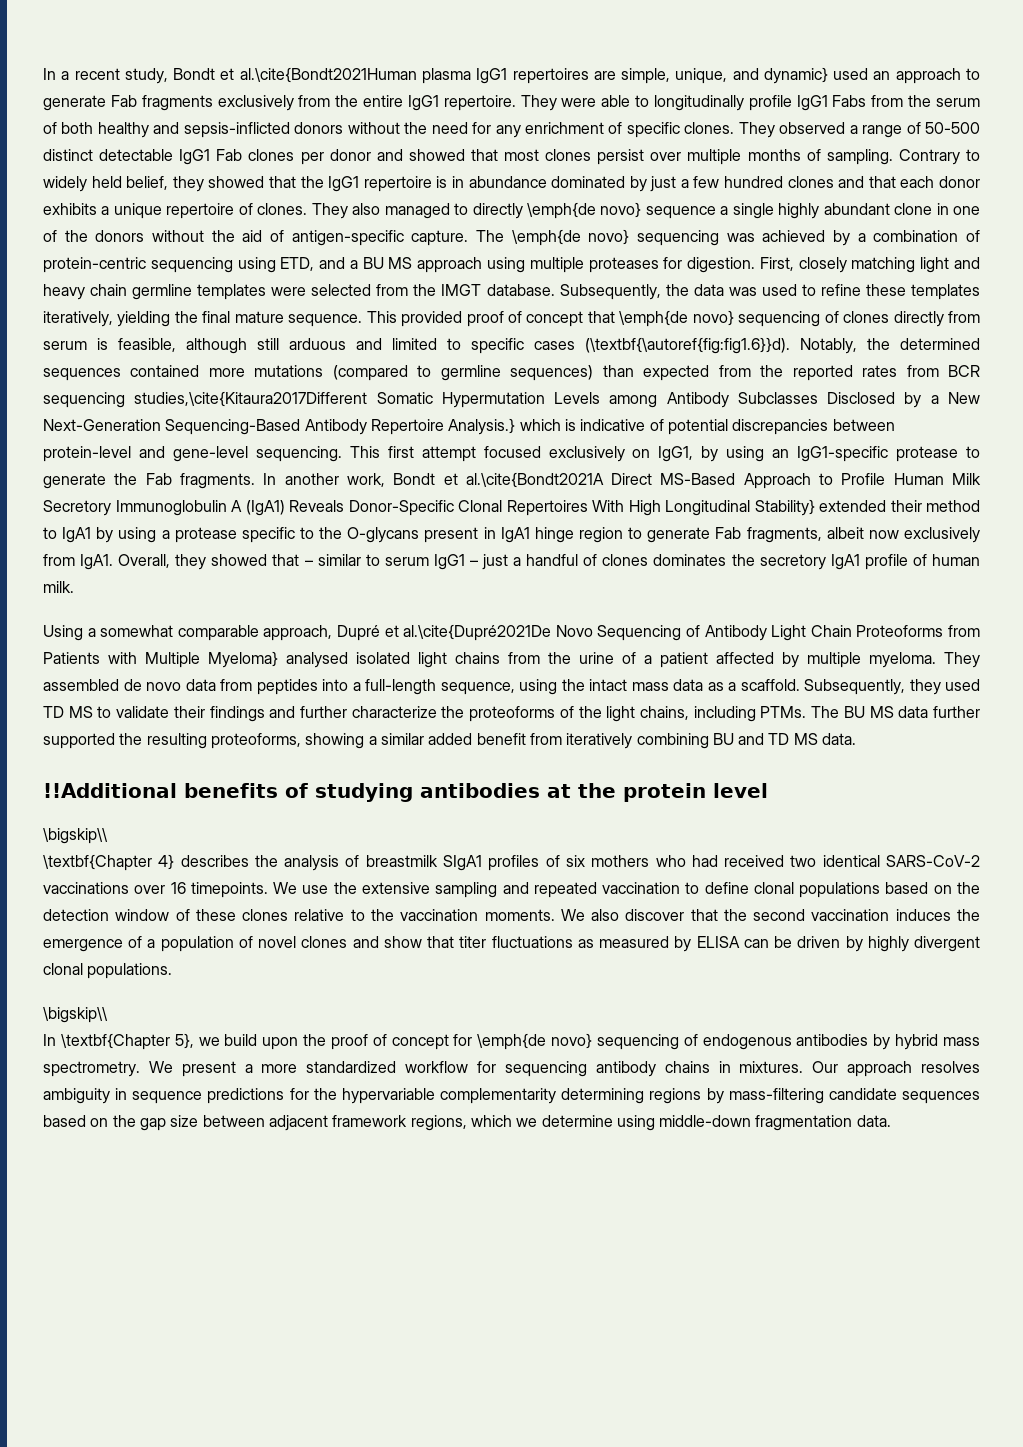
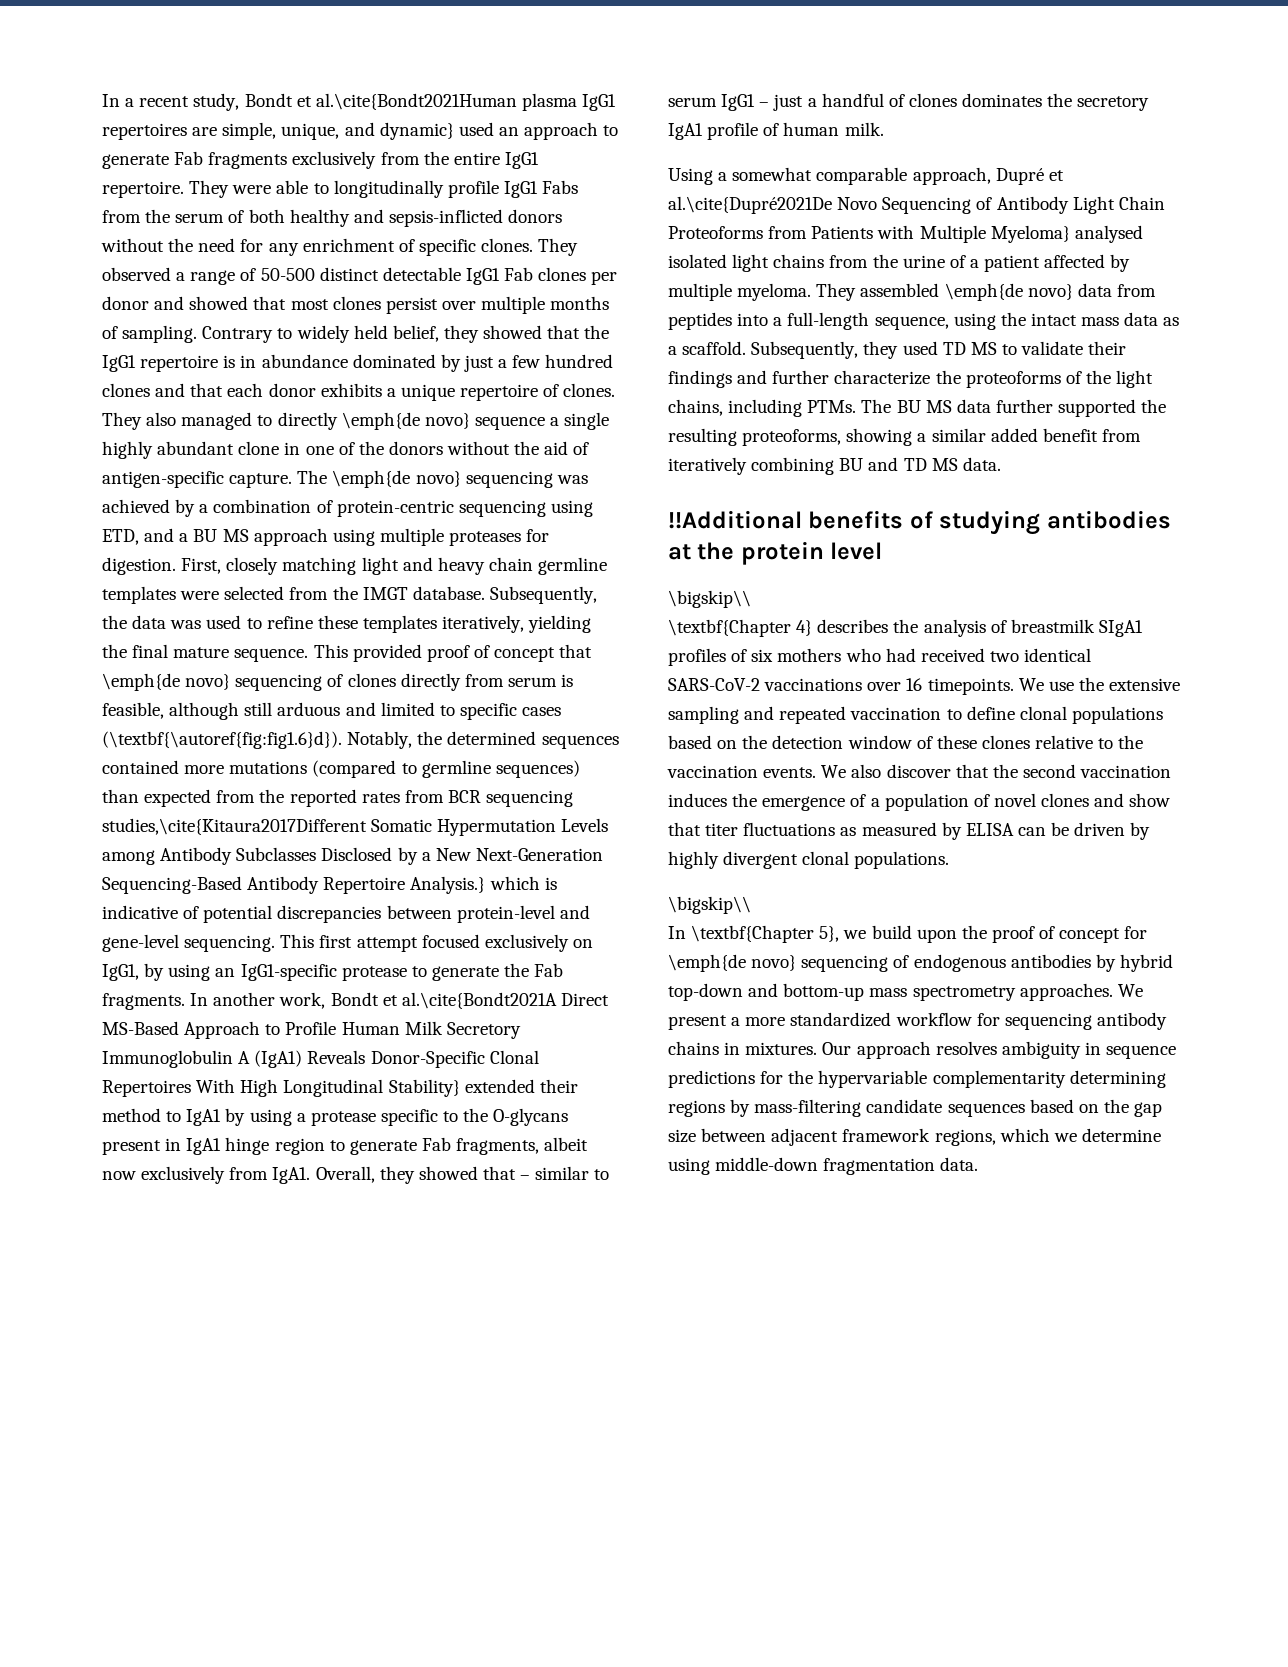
[585,337,790,354] (\textbf{\autoref{fig:fig1.6}}d). -> [102,731,342,749] (\textbf{\autoref{fig:fig1.6}d}).
[123,679,181,691] de novo -> [944,283,1073,301] \emph{de novo}
[484,909,555,921] moments. -> [763,767,817,778] events.
[943,1037,981,1046] [43,1061,140,1077] mass spectrometry. -> [668,983,1113,1001] top-down and bottom-up mass spectrometry approaches.

